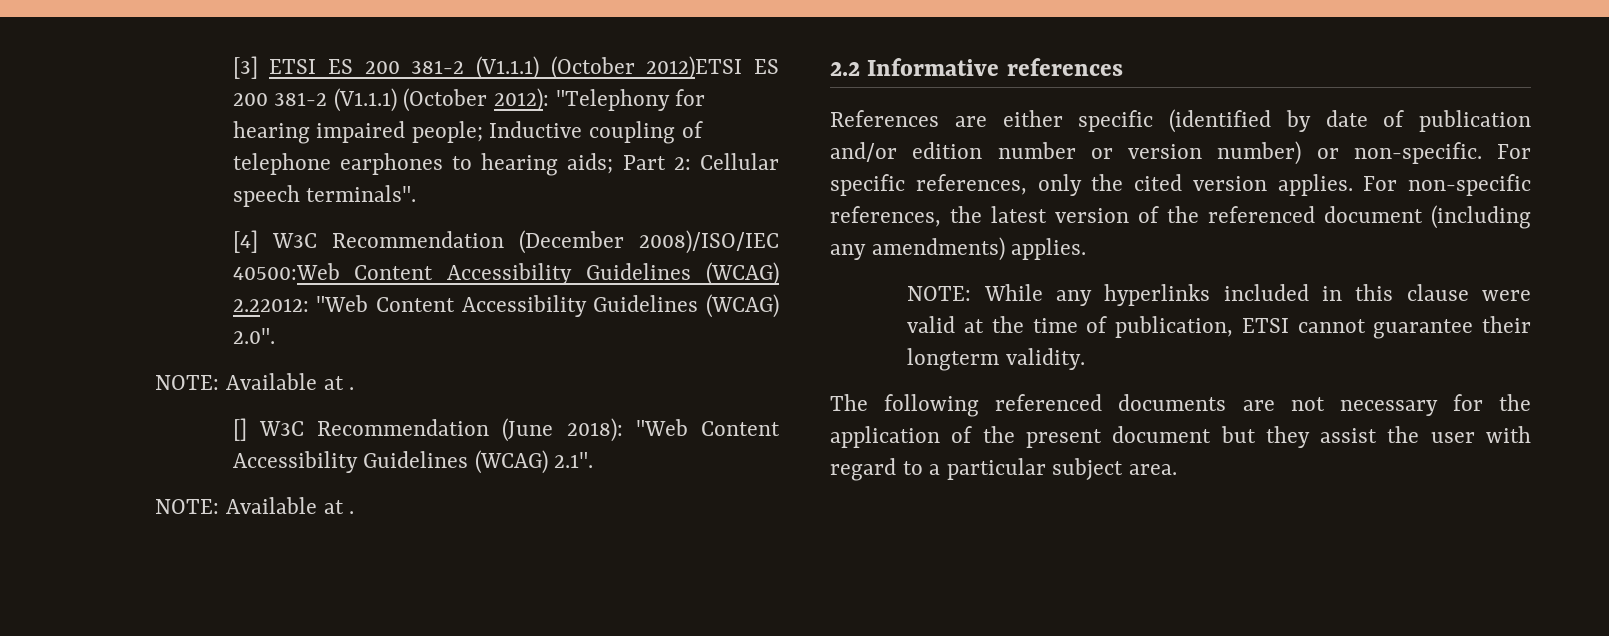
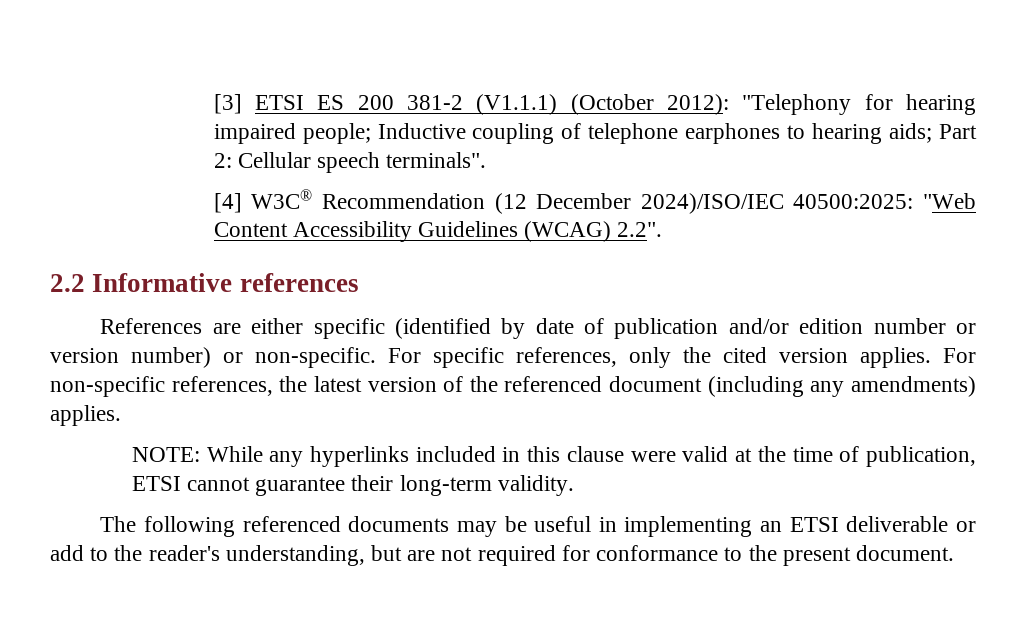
[646,56,779,80] [232,88,488,112] 2012)ETSI ES 200 381-2 (V1.1.1) (October -> (654, 104) none
[271,230,779,254] [232,262,779,286] [232,294,779,318] [232,328,275,344] [155,373,355,390] [232,418,780,442] [232,450,594,474] [155,497,355,514] W3C Recommendation (December 2008)/ISO/IEC 40500:Web Content Accessibility Guidelines (WCAG) 2.22012: "Web Content Accessibility Guidelines (WCAG) 2.0". // NOTE: Available at . // [] W3C Recommendation (June 2018): "Web Content Accessibility Guidelines (WCAG) 2.1". // NOTE: Available at . -> [251,189,976,214] [213,221,663,242] W3C® Recommendation (12 December 2024)/ISO/IEC 40500:2025: "Web Content Accessibility Guidelines (WCAG) 2.2".
[907,348,1000,371] longterm -> [399,475,492,496] long-term
[1242,394,1531,416] [830,426,1531,448] [830,458,1178,481] are not necessary for the application of the present document but they assist the user with regard to a particular subject area. -> [456,516,976,537] [50,545,954,566] may be useful in implementing an ETSI deliverable or add to the reader's understanding, but are not required for conformance to the present document.

